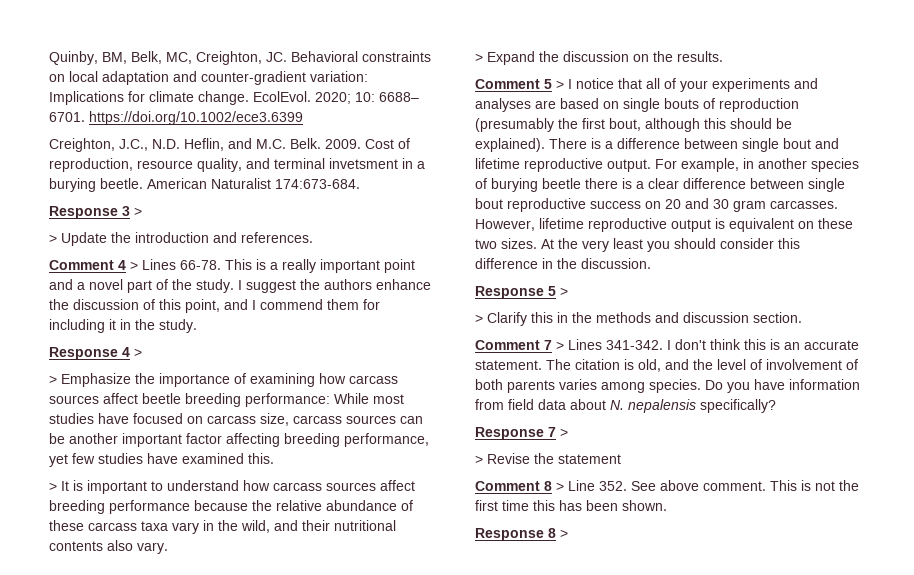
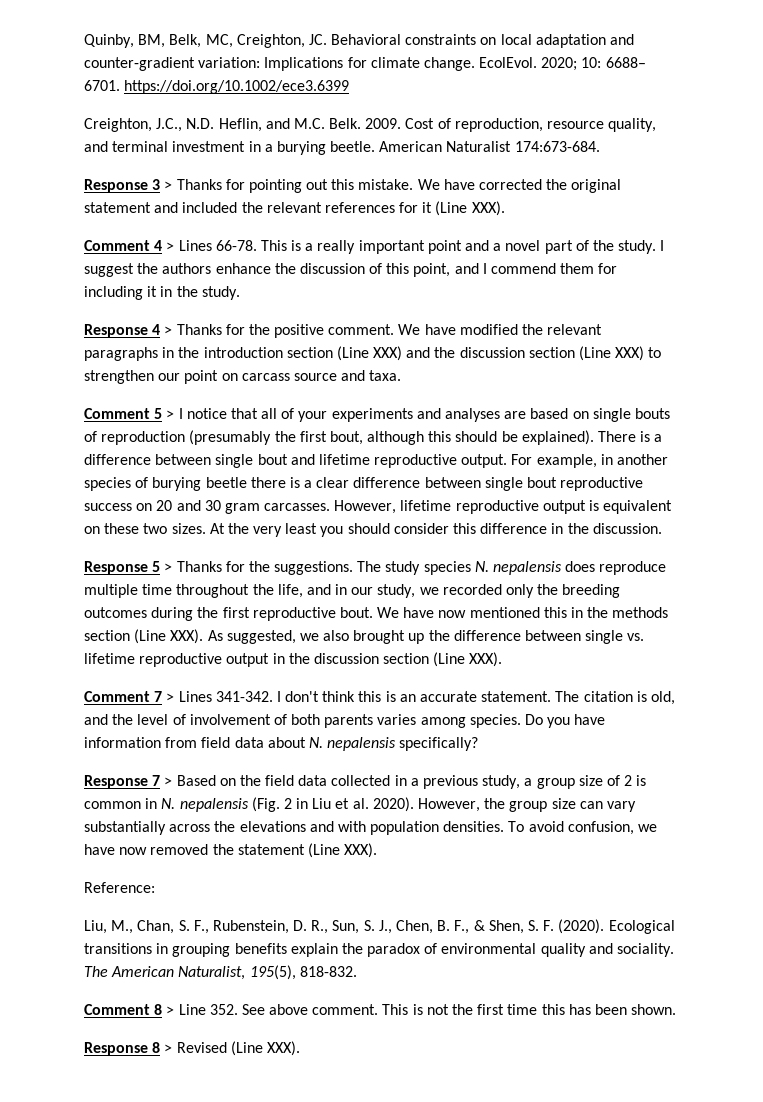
[329,158,398,169] invetsment -> [172,141,246,152] investment
[49,232,313,246] // > Update the introduction and references. -> [176,179,622,193] [84,201,505,216] Thanks for pointing out this mistake. We have corrected the original statement and included the relevant references for it (Line XXX).
[49,373,398,387] [49,393,404,407] [49,413,423,426] [49,433,429,447] [49,453,274,467] [49,480,415,494] [49,500,413,514] [49,520,396,534] [49,540,168,554] [475,51,723,65] // > Emphasize the importance of examining how carcass sources affect beetle breeding performance: While most studies have focused on carcass size, carcass sources can be another important factor affecting breeding performance, yet few studies have examined this. // > It is important to understand how carcass sources affect breeding performance because the relative abundance of these carcass taxa vary in the wild, and their nutritional contents also vary. // > Expand the discussion on the results. -> [176,324,603,338] [84,346,662,361] [84,370,402,384] Thanks for the positive comment. We have modified the relevant paragraphs in the introduction section (Line XXX) and the discussion section (Line XXX) to strengthen our point on carcass source and taxa.
[475,312,802,326] // > Clarify this in the methods and discussion section. -> [176,561,667,575] [84,584,621,598] [84,607,669,621] [84,629,645,644] [84,652,503,667] Thanks for the suggestions. The study species N. nepalensis does reproduce multiple time throughout the life, and in our study, we recorded only the breeding outcomes during the first reproductive bout. We have now mentioned this in the methods section (Line XXX). As suggested, we also brought up the difference between single vs. lifetime reproductive output in the discussion section (Line XXX).
[475,453,621,464] // > Revise the statement -> [176,775,647,789] [84,797,636,812] [84,821,658,835] [84,843,378,858] [84,882,155,893] [84,919,675,934] [84,943,675,957] [84,965,357,980] Based on the field data collected in a previous study, a group size of 2 is common in N. nepalensis (Fig. 2 in Liu et al. 2020). However, the group size can vary substantially across the elevations and with population densities. To avoid confusion, we have now removed the statement (Line XXX). // Reference: // Liu, M., Chan, S. F., Rubenstein, D. R., Sun, S. J., Chen, B. F., & Shen, S. F. (2020). Ecological transitions in grouping benefits explain the paradox of environmental quality and sociality. The American Naturalist, 195(5), 818-832.
(568, 533) none -> [176,1041,300,1056] Revised (Line XXX).

